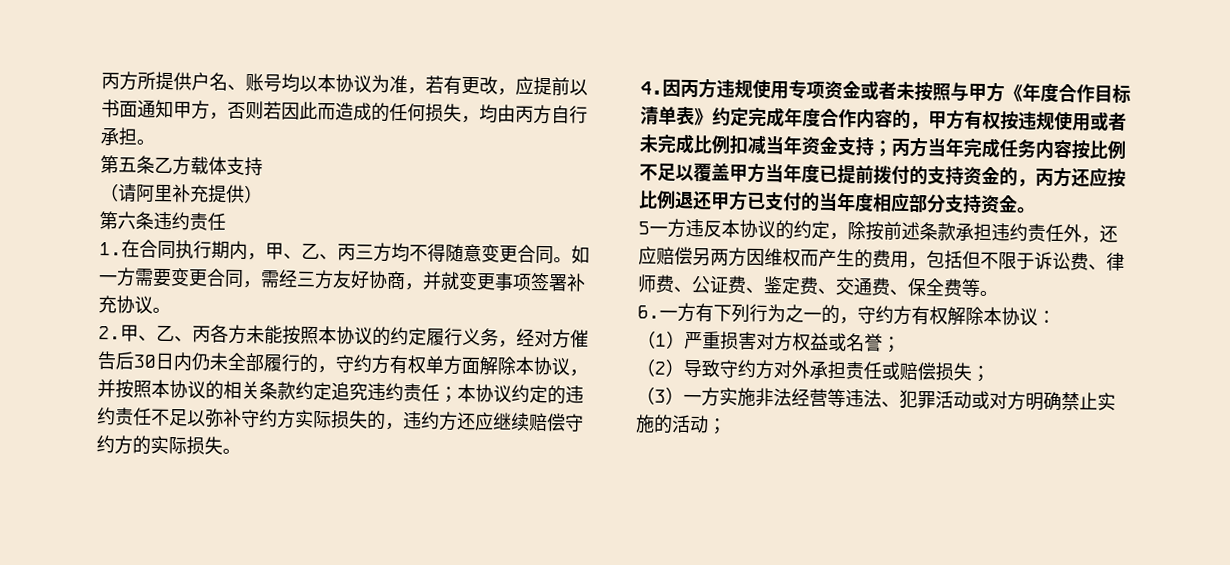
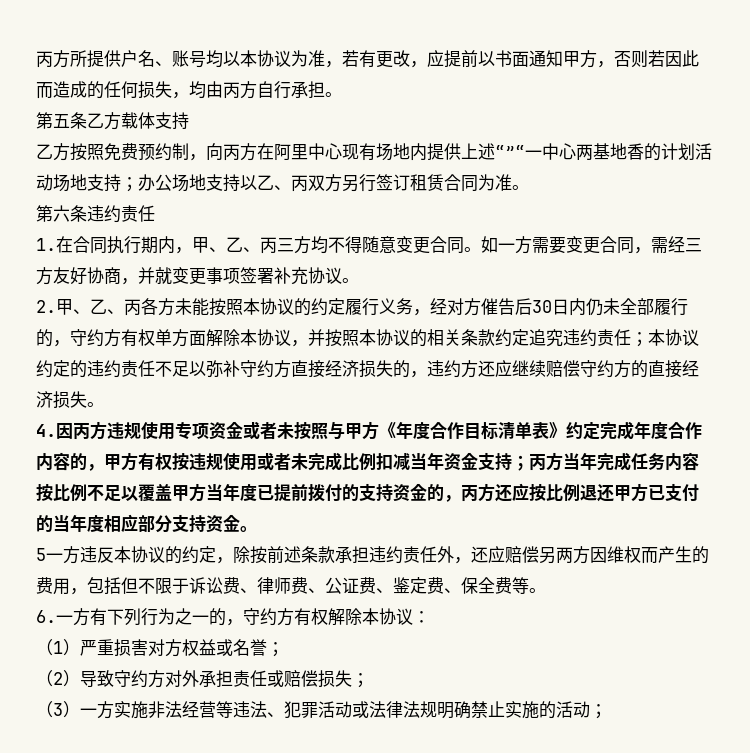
[100,183,263,204] （请阿里补充提供） -> [36,143,712,161] [36,174,529,192] 乙方按照免费预约制，向丙方在阿里中心现有场地内提供上述“”“一中心两基地香的计划活动场地支持；办公场地支持以乙、丙双方另行签订租赁合同为准。
[295,409,332,429] 实际 -> [291,360,359,378] 直接经济
[150,435,187,455] 实际 -> [648,360,699,378] [36,391,53,408] 直接经济
[835,276,908,296] 交通费、 -> (461, 590) none
[989,391,1026,411] 对方 -> [369,701,437,718] 法律法规

